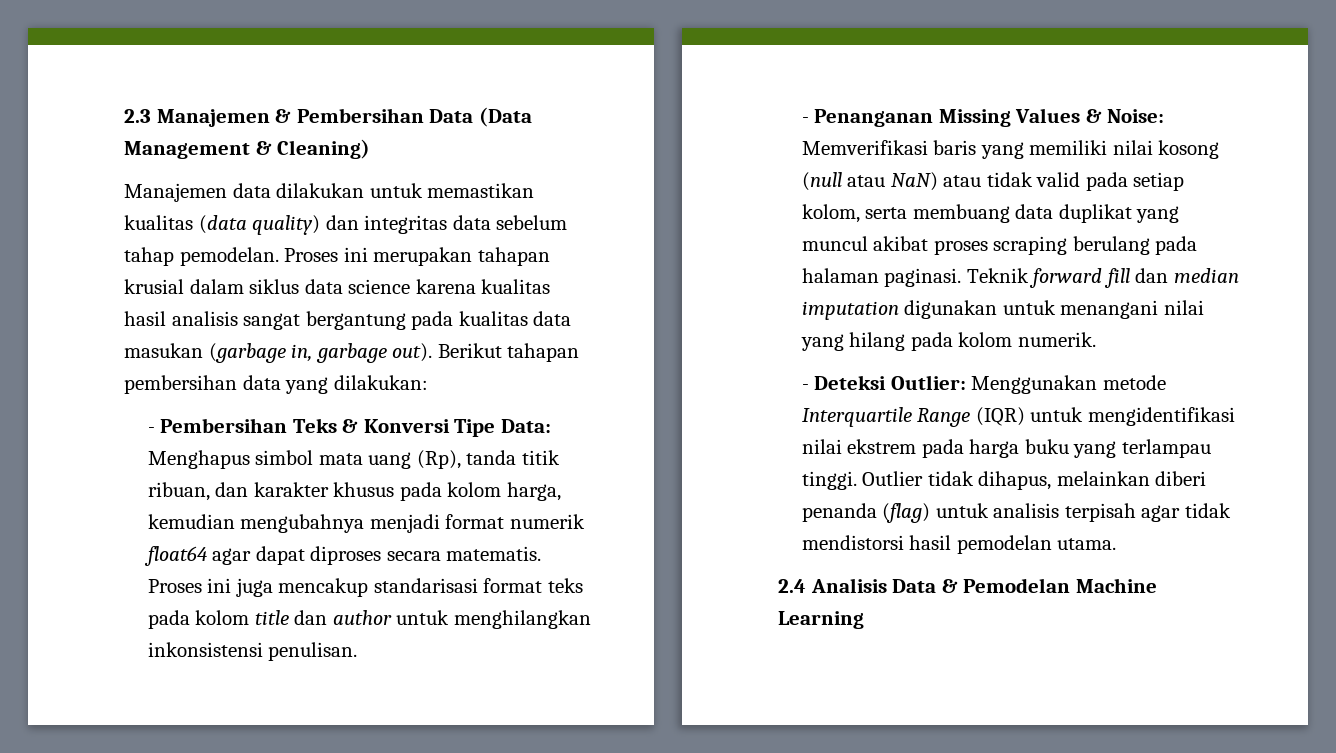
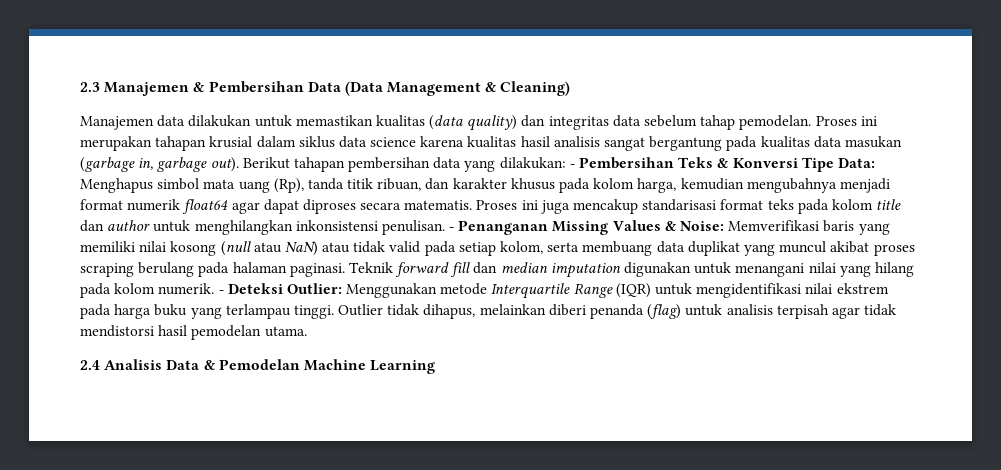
(428, 382) // -> (566, 163) none
(358, 651) // -> (445, 227) none
(1096, 339) // -> (215, 289) none

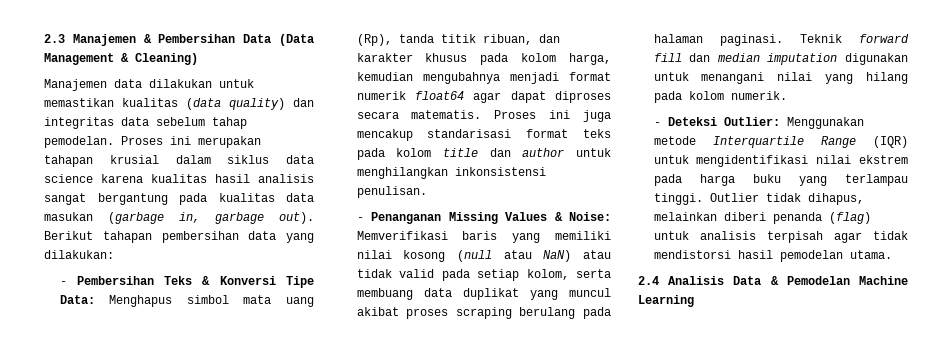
(566, 163) none -> (114, 254) //
(445, 227) none -> (427, 192) //
(215, 289) none -> (787, 95) //

